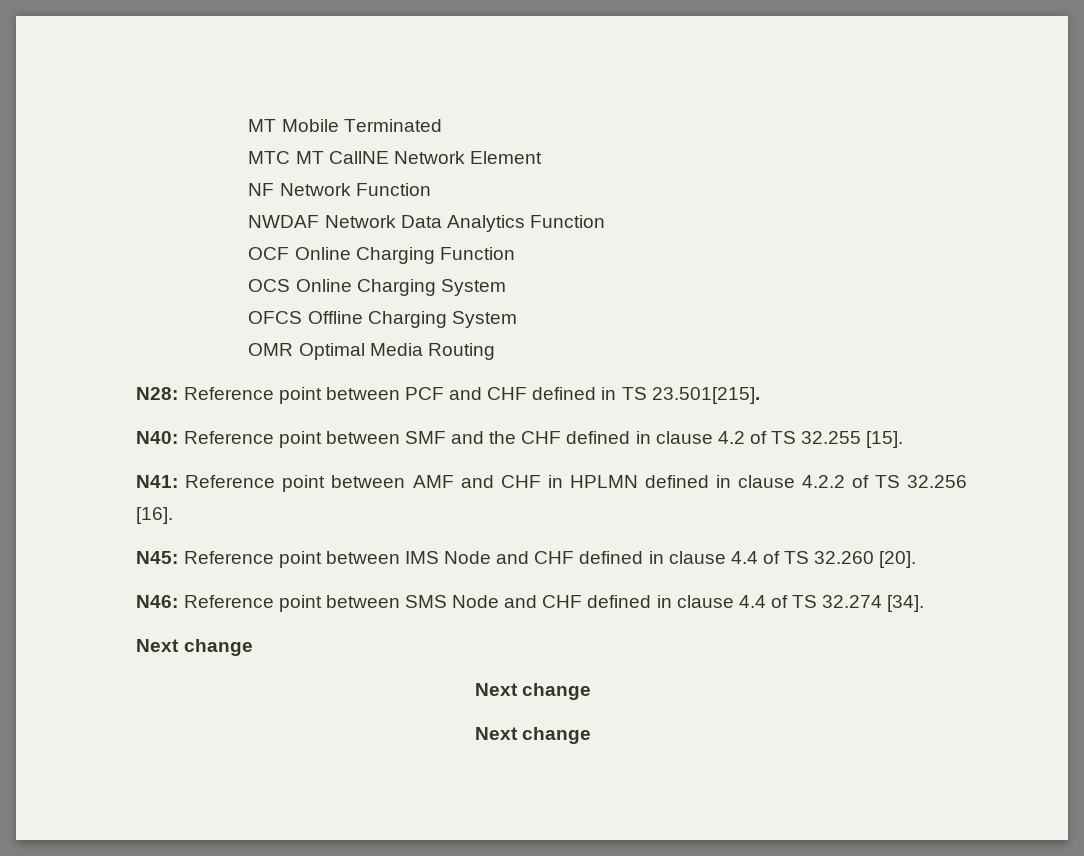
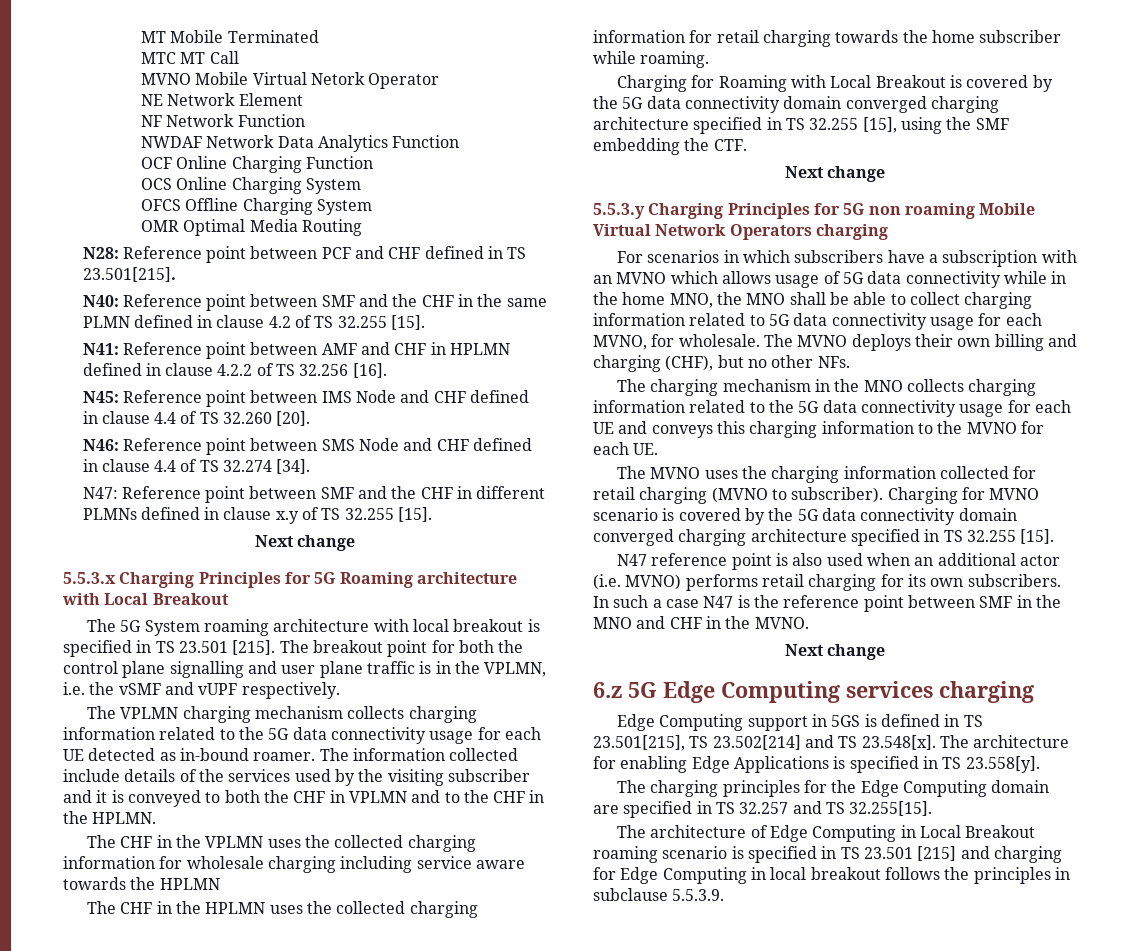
[328,151,389,164] CallNE -> [209,51,239,64] [141,72,440,89] [141,94,164,106] Call // MVNO Mobile Virtual Netork Operator // NE
(562, 437) none -> [458,294,547,307] [82,316,130,328] in the same PLMN
[136,639,253,656] [474,683,592,700] [474,727,592,744] Next change // Next change // Next change -> [82,486,546,503] [82,507,433,524] [254,535,356,551] [63,572,517,588] [62,593,229,605] [87,619,540,636] [63,640,524,657] [63,661,547,678] [63,682,340,699] [87,706,477,723] [63,727,541,744] [63,748,519,761] [63,769,530,786] [63,790,545,807] [63,811,157,824] [87,835,476,852] [63,856,525,873] [63,877,220,890] [87,901,478,918] [593,30,1062,47] [593,51,710,68] [617,75,1053,92] [593,96,999,113] [593,117,1009,134] [593,138,747,155] [784,166,886,182] [593,203,1036,219] [593,224,888,240] [617,250,1077,267] [593,271,1067,288] [593,292,1033,309] [593,313,1042,330] [593,334,1077,351] [593,355,850,372] [617,379,1037,396] [593,400,1071,417] [593,421,1044,438] [593,442,659,455] [617,466,1037,483] [593,487,1040,504] [593,508,1017,525] [593,529,1055,546] [617,553,1060,570] [593,574,1061,591] [593,595,1061,612] [593,616,809,629] [784,644,886,660] [593,681,1034,703] [617,714,983,731] [593,735,1070,751] [593,756,1040,773] [617,780,1050,797] [593,801,933,818] [617,825,1036,842] [593,846,1062,863] [593,867,1070,884] [593,888,725,901] N47: Reference point between SMF and the CHF in different PLMNs defined in clause x.y of TS 32.255 [15]. // Next change // 5.5.3.x Charging Principles for 5G Roaming architecture with Local Breakout // The 5G System roaming architecture with local breakout is specified in TS 23.501 [215]. The breakout point for both the control plane signalling and user plane traffic is in the VPLMN, i.e. the vSMF and vUPF respectively. // The VPLMN charging mechanism collects charging information related to the 5G data connectivity usage for each UE detected as in-bound roamer. The information collected include details of the services used by the visiting subscriber and it is conveyed to both the CHF in VPLMN and to the CHF in the HPLMN. // The CHF in the VPLMN uses the collected charging information for wholesale charging including service aware towards the HPLMN // The CHF in the HPLMN uses the collected charging information for retail charging towards the home subscriber while roaming. // Charging for Roaming with Local Breakout is covered by the 5G data connectivity domain converged charging architecture specified in TS 32.255 [15], using the SMF embedding the CTF. // Next change // 5.5.3.y Charging Principles for 5G non roaming Mobile Virtual Network Operators charging // For scenarios in which subscribers have a subscription with an MVNO which allows usage of 5G data connectivity while in the home MNO, the MNO shall be able to collect charging information related to 5G data connectivity usage for each MVNO, for wholesale. The MVNO deploys their own billing and charging (CHF), but no other NFs. // The charging mechanism in the MNO collects charging information related to the 5G data connectivity usage for each UE and conveys this charging information to the MVNO for each UE. // The MVNO uses the charging information collected for retail charging (MVNO to subscriber). Charging for MVNO scenario is covered by the 5G data connectivity domain converged charging architecture specified in TS 32.255 [15]. // N47 reference point is also used when an additional actor (i.e. MVNO) performs retail charging for its own subscribers. In such a case N47 is the reference point between SMF in the MNO and CHF in the MVNO. // Next change // 6.z 5G Edge Computing services charging // Edge Computing support in 5GS is defined in TS 23.501[215], TS 23.502[214] and TS 23.548[x]. The architecture for enabling Edge Applications is specified in TS 23.558[y]. // The charging principles for the Edge Computing domain are specified in TS 32.257 and TS 32.255[15]. // The architecture of Edge Computing in Local Breakout roaming scenario is specified in TS 23.501 [215] and charging for Edge Computing in local breakout follows the principles in subclause 5.5.3.9.

